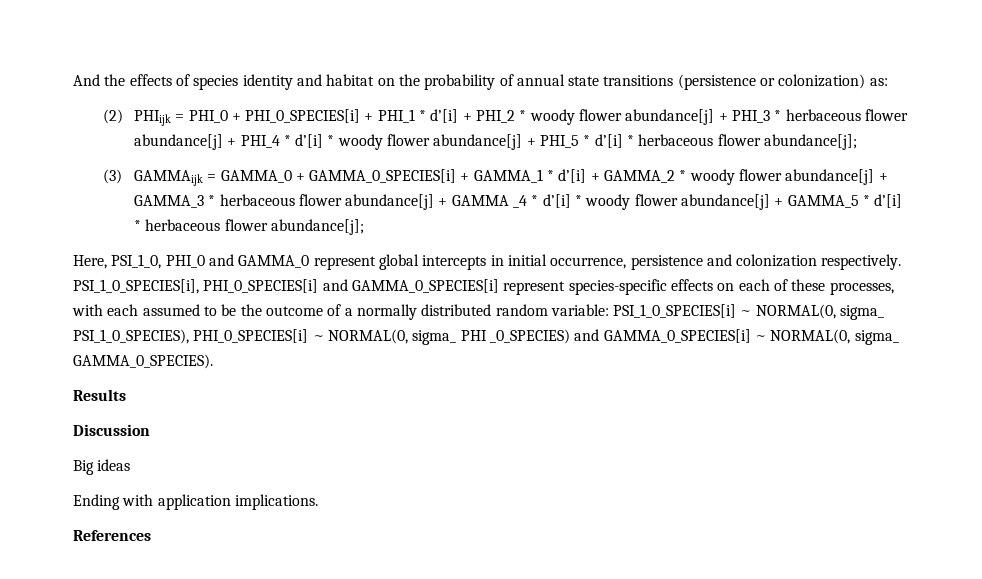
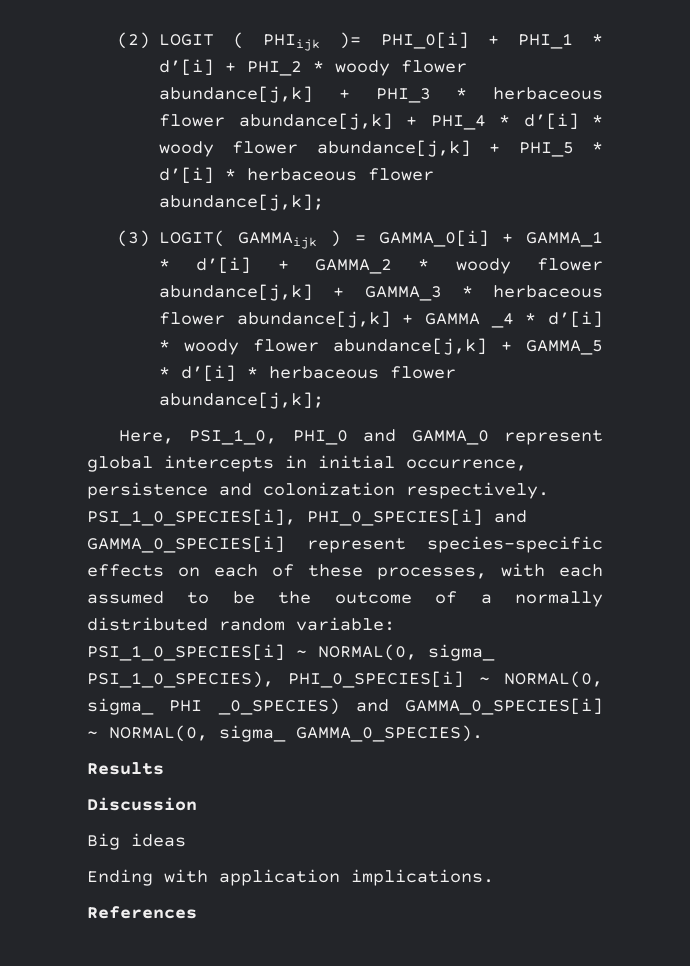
[73,74,888,90] [103,109,361,126] And the effects of species identity and habitat on the probability of annual state transitions (persistence or colonization) as: // (2) PHIijk = PHI_0 + PHI_0_SPECIES[i] -> [116,32,469,51] (2) LOGIT ( PHIijk )= PHI_0[i]
[625,109,715,125] abundance[j] -> [159,86,314,103] abundance[j,k]
[133,134,223,150] abundance[j] -> [238,113,393,130] abundance[j,k]
[433,134,523,150] abundance[j] -> [316,140,471,157] abundance[j,k]
[764,134,858,150] abundance[j]; -> [159,194,325,211] abundance[j,k];
[133,169,457,186] GAMMAijk = GAMMA_0 + GAMMA_0_SPECIES[i] -> [159,230,489,249] LOGIT( GAMMAijk ) = GAMMA_0[i]
[785,169,875,185] abundance[j] -> [159,284,314,301] abundance[j,k]
[345,194,435,210] abundance[j] -> [236,311,391,328] abundance[j,k]
[681,194,771,210] abundance[j] -> [333,338,488,355] abundance[j,k]
[270,219,364,235] abundance[j]; -> [159,392,325,409] abundance[j,k];

